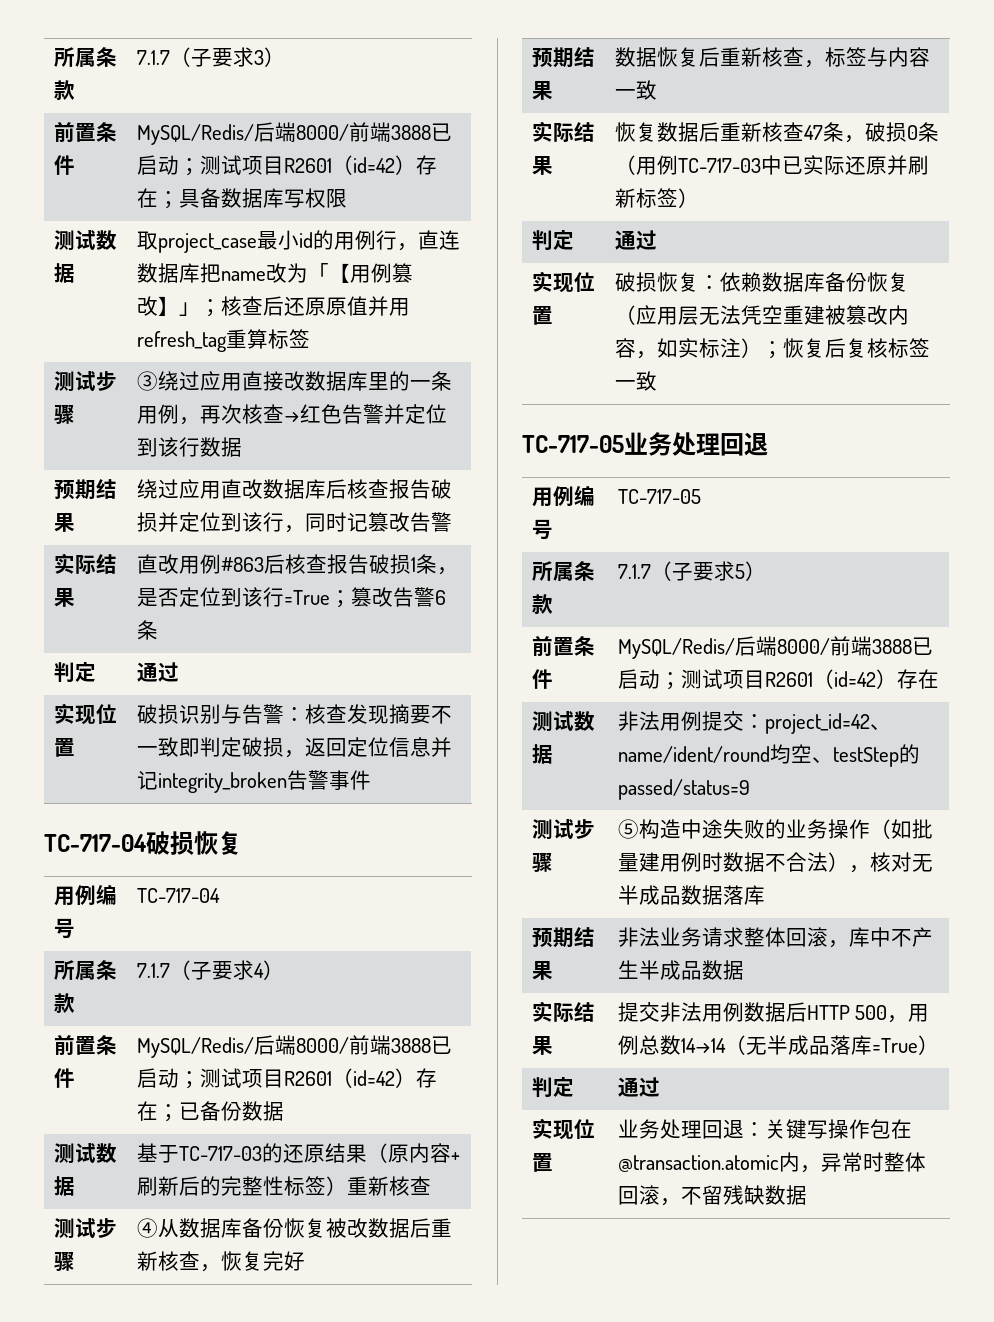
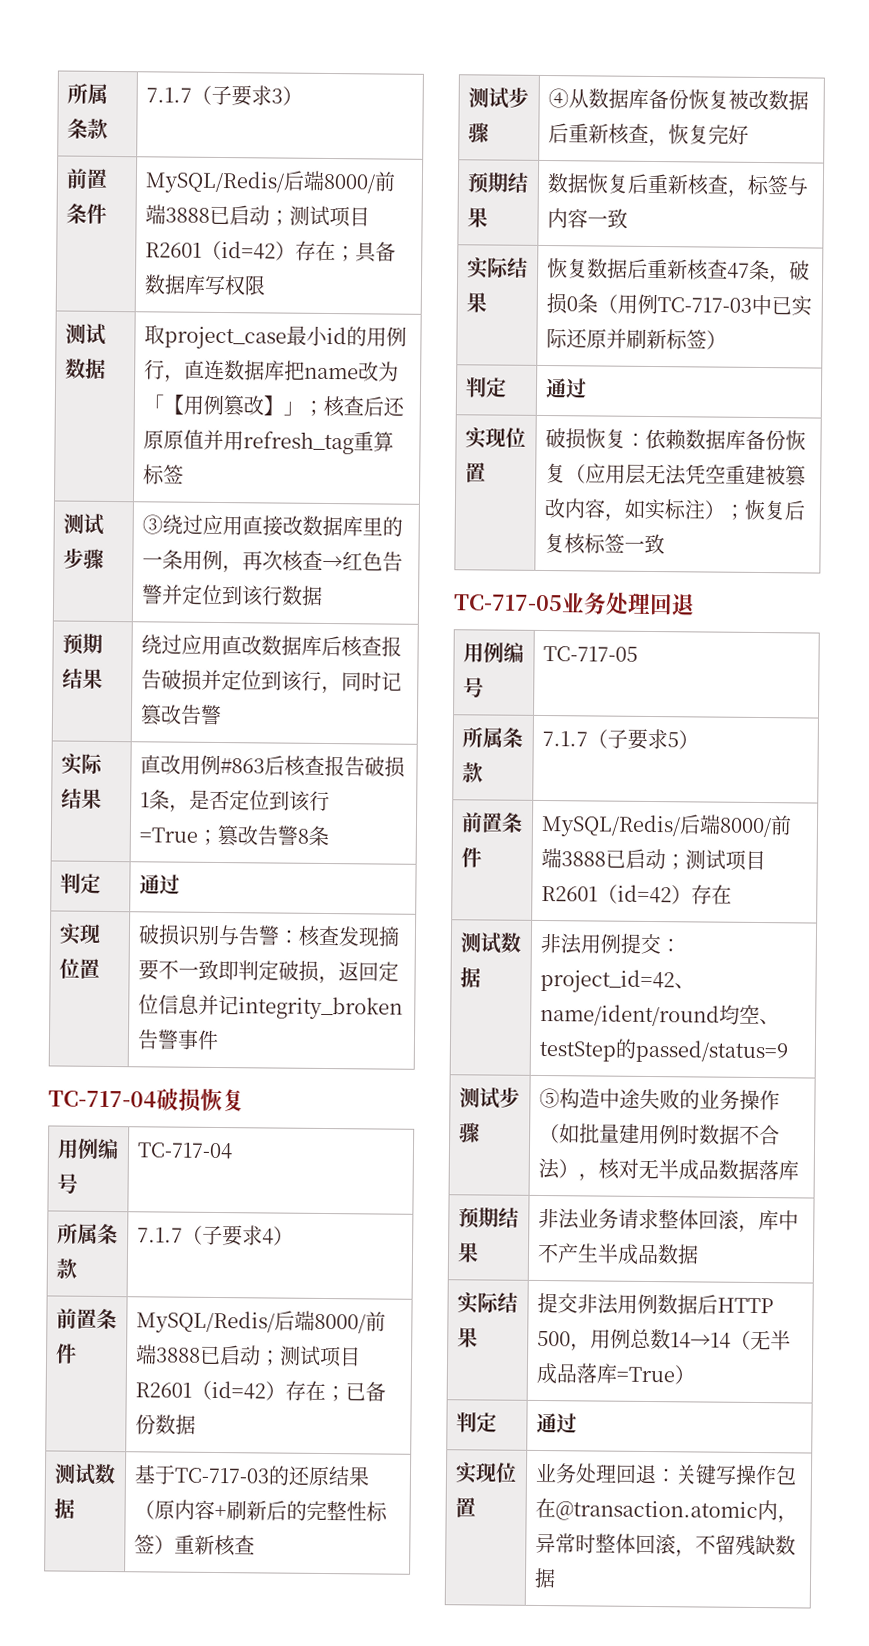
[434,590,446,605] 6 -> [297,828,310,844] 8

